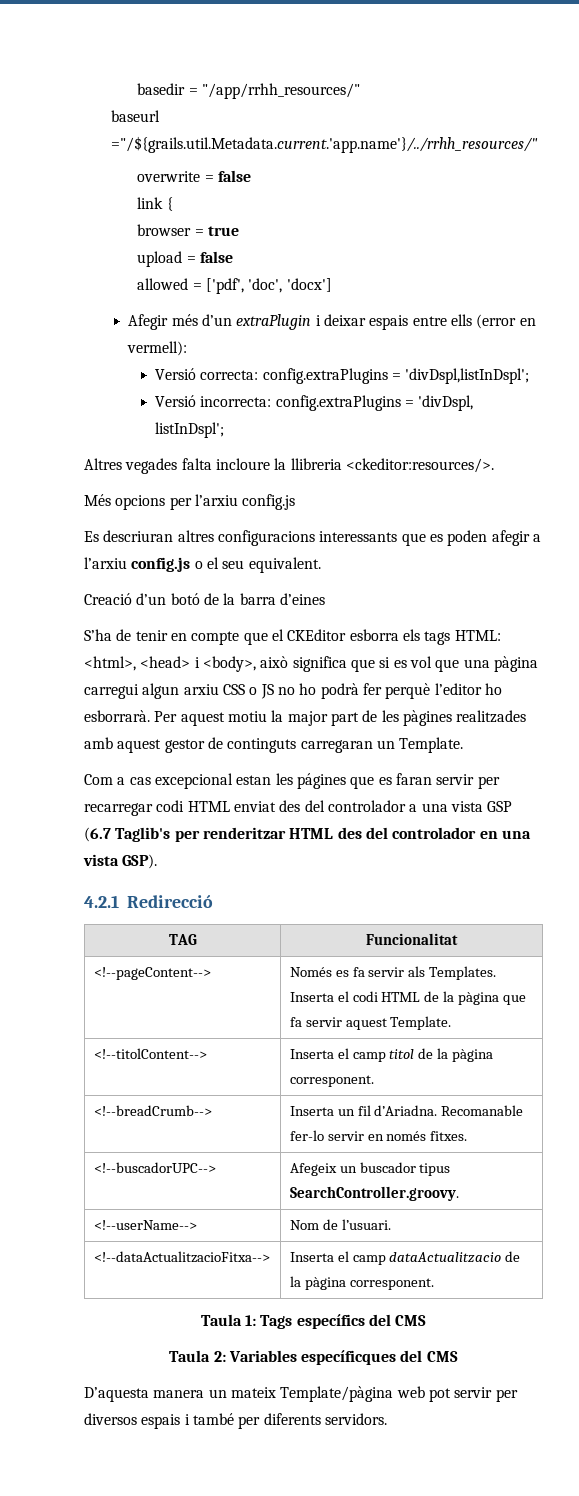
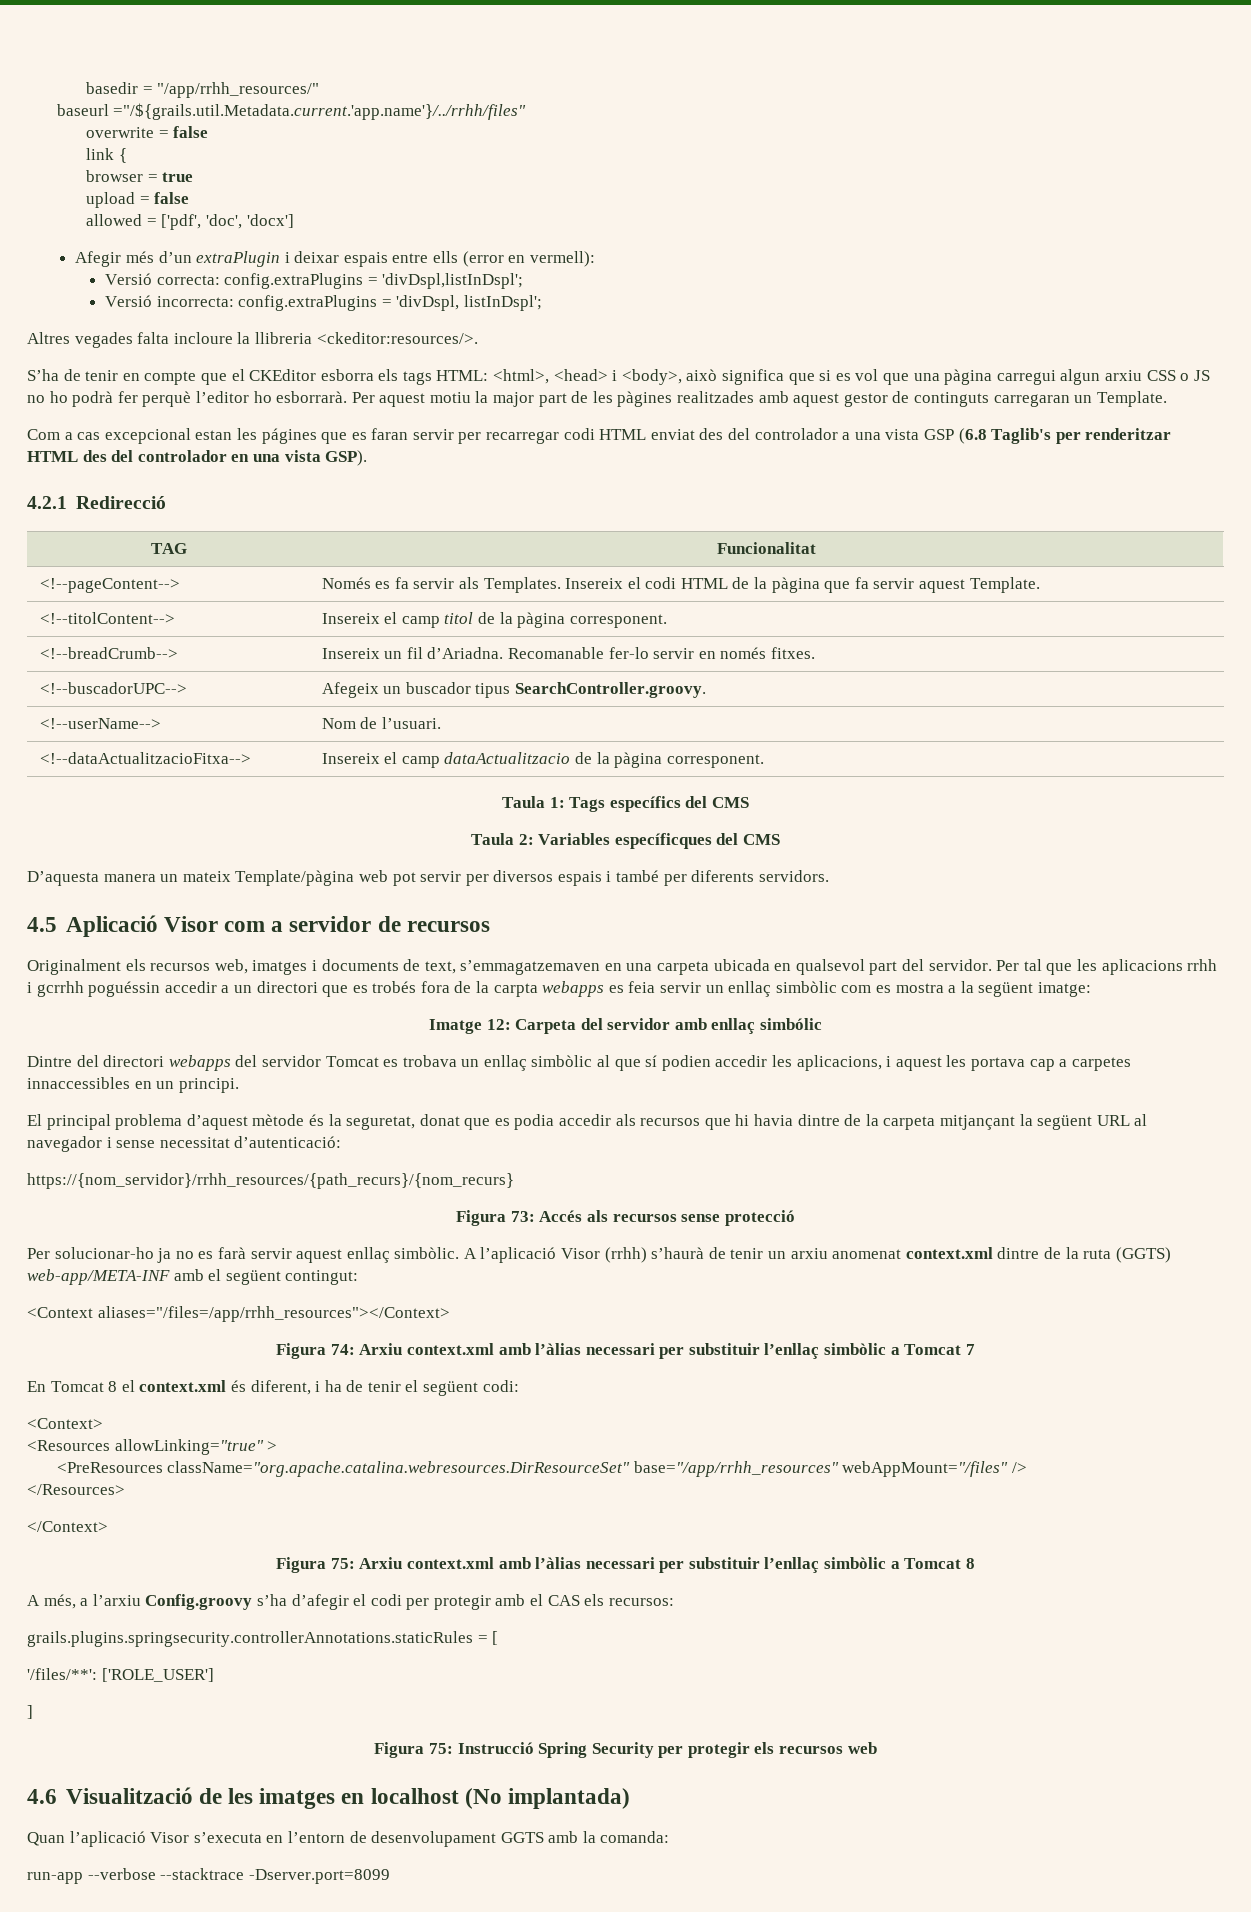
[110,136,538,153] ="/${grails.util.Metadata.current.'app.name'}/../rrhh_resources/" -> [113,103,527,120] ="/${grails.util.Metadata.current.'app.name'}/../rrhh/files"
[84,494,296,510] [84,530,541,546] [84,557,321,573] [84,593,325,605] // Més opcions per l’arxiu config.js // Es descriuran altres configuracions interessants que es poden afegir a l’arxiu config.js o el seu equivalent. // Creació d’un botó de la barra d’eines -> (478, 338) none
[84,827,111,842] (6.7 -> [958,428,987,444] (6.8
[289,992,334,1002] Inserta -> [565,578,624,589] Insereix
[289,1049,334,1059] Inserta -> [321,613,380,624] Insereix
[289,1106,334,1116] Inserta -> [321,648,380,659] Insereix
[289,1252,334,1262] Inserta -> [321,753,380,764] Insereix
(387, 1419) none -> [27,915,490,937] [27,959,1218,975] [27,981,1091,997] [428,1018,823,1034] [27,1055,1131,1071] [27,1077,239,1093] [27,1114,1148,1130] [27,1136,342,1152] [27,1173,514,1189] [456,1210,795,1226] [27,1247,1171,1263] [27,1269,359,1285] [27,1306,450,1322] [276,1343,975,1359] [27,1380,519,1396] [27,1418,103,1429] [27,1439,278,1455] [56,1461,1027,1477] [27,1484,125,1495] [27,1521,108,1532] [276,1557,975,1573] [27,1594,674,1610] [27,1631,499,1647] [27,1668,214,1682] [27,1705,33,1719] [374,1742,877,1758] [27,1787,630,1809] [27,1831,670,1847] [27,1868,390,1884] // 4.5 Aplicació Visor com a servidor de recursos // Originalment els recursos web, imatges i documents de text, s’emmagatzemaven en una carpeta ubicada en qualsevol part del servidor. Per tal que les aplicacions rrhh i gcrrhh poguéssin accedir a un directori que es trobés fora de la carpta webapps es feia servir un enllaç simbòlic com es mostra a la següent imatge: // Imatge 12: Carpeta del servidor amb enllaç simbólic // Dintre del directori webapps del servidor Tomcat es trobava un enllaç simbòlic al que sí podien accedir les aplicacions, i aquest les portava cap a carpetes innaccessibles en un principi. // El principal problema d’aquest mètode és la seguretat, donat que es podia accedir als recursos que hi havia dintre de la carpeta mitjançant la següent URL al navegador i sense necessitat d’autenticació: // https://{nom_servidor}/rrhh_resources/{path_recurs}/{nom_recurs} // Figura 73: Accés als recursos sense protecció // Per solucionar-ho ja no es farà servir aquest enllaç simbòlic. A l’aplicació Visor (rrhh) s’haurà de tenir un arxiu anomenat context.xml dintre de la ruta (GGTS) web-app/META-INF amb el següent contingut: // <Context aliases="/files=/app/rrhh_resources"></Context> // Figura 74: Arxiu context.xml amb l’àlias necessari per substituir l’enllaç simbòlic a Tomcat 7 // En Tomcat 8 el context.xml és diferent, i ha de tenir el següent codi: // <Context> // <Resources allowLinking="true" > // <PreResources className="org.apache.catalina.webresources.DirResourceSet" base="/app/rrhh_resources" webAppMount="/files" /> // </Resources> // </Context> // Figura 75: Arxiu context.xml amb l’àlias necessari per substituir l’enllaç simbòlic a Tomcat 8 // A més, a l’arxiu Config.groovy s’ha d’afegir el codi per protegir amb el CAS els recursos: // grails.plugins.springsecurity.controllerAnnotations.staticRules = [ // '/files/**': ['ROLE_USER'] // ] // Figura 75: Instrucció Spring Security per protegir els recursos web // 4.6 Visualització de les imatges en localhost (No implantada) // Quan l’aplicació Visor s’executa en l’entorn de desenvolupament GGTS amb la comanda: // run-app --verbose --stacktrace -Dserver.port=8099

